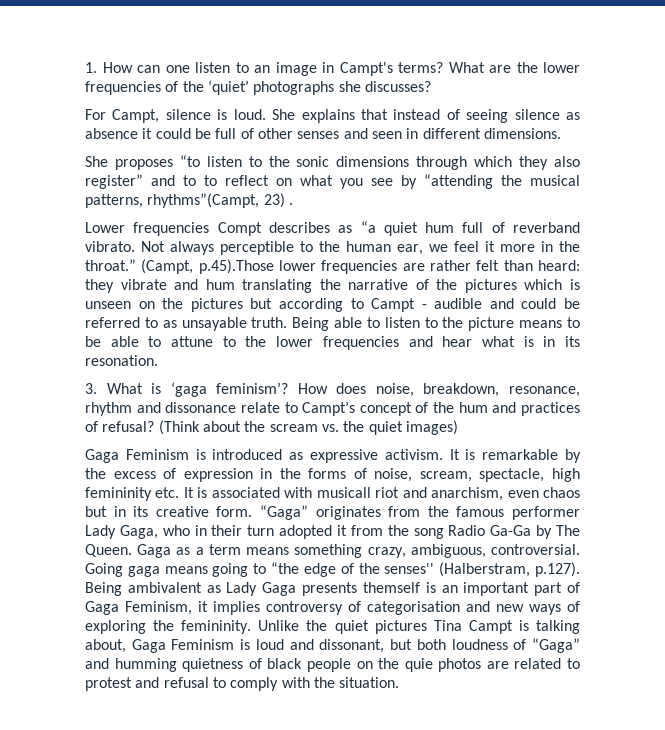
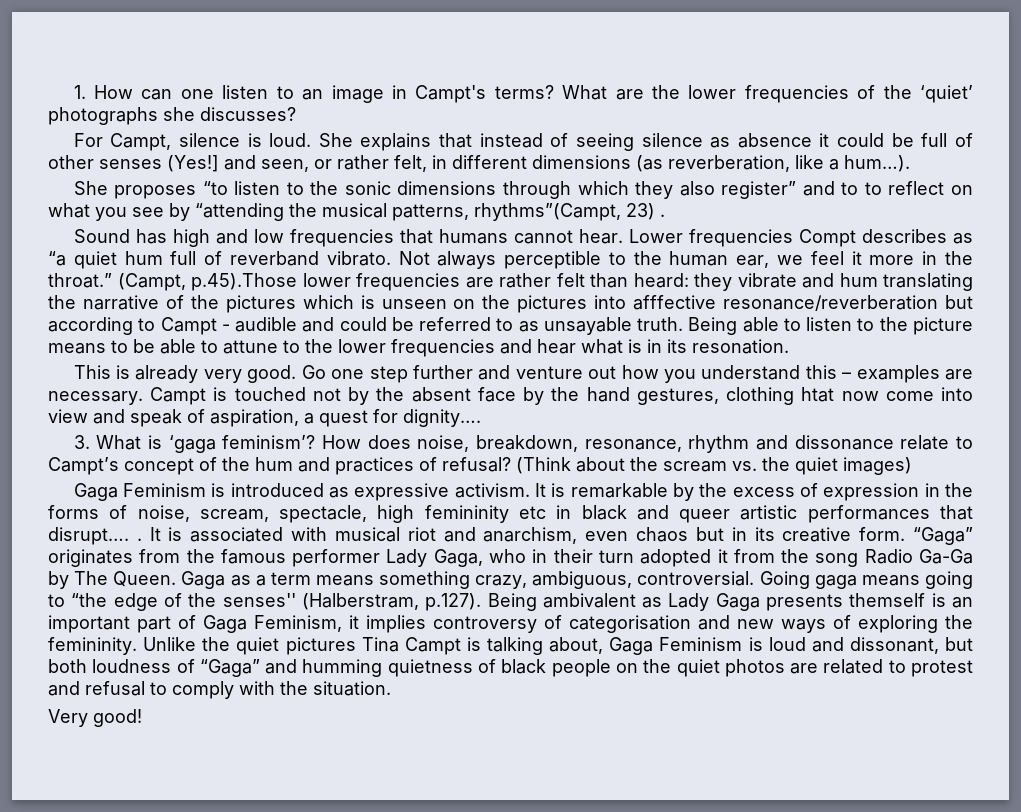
[343,128,561,139] and seen in different dimensions. -> [167,155,910,172] (Yes!] and seen, or rather felt, in different dimensions (as reverberation, like a hum…).
(293, 204) none -> [73,229,623,247] Sound has high and low frequencies that humans cannot hear.
(243, 305) none -> [594,295,939,311] into afffective resonance/reverberation
(158, 360) none -> [73,365,974,383] [48,387,974,405] [48,409,481,427] // This is already very good. Go one step further and venture out how you understand this – examples are necessary. Campt is touched not by the absent face by the hand gestures, clothing htat now come into view and speak of aspiration, a quest for dignity….
[155,487,180,498] etc. -> [519,505,974,523] [48,527,142,545] etc in black and queer artistic performances that disrupt…. .
[316,487,371,498] musicall -> [334,527,400,542] musical
[404,658,433,672] quie -> [676,659,720,677] quiet
(400, 682) none -> [48,709,142,727] // Very good!

